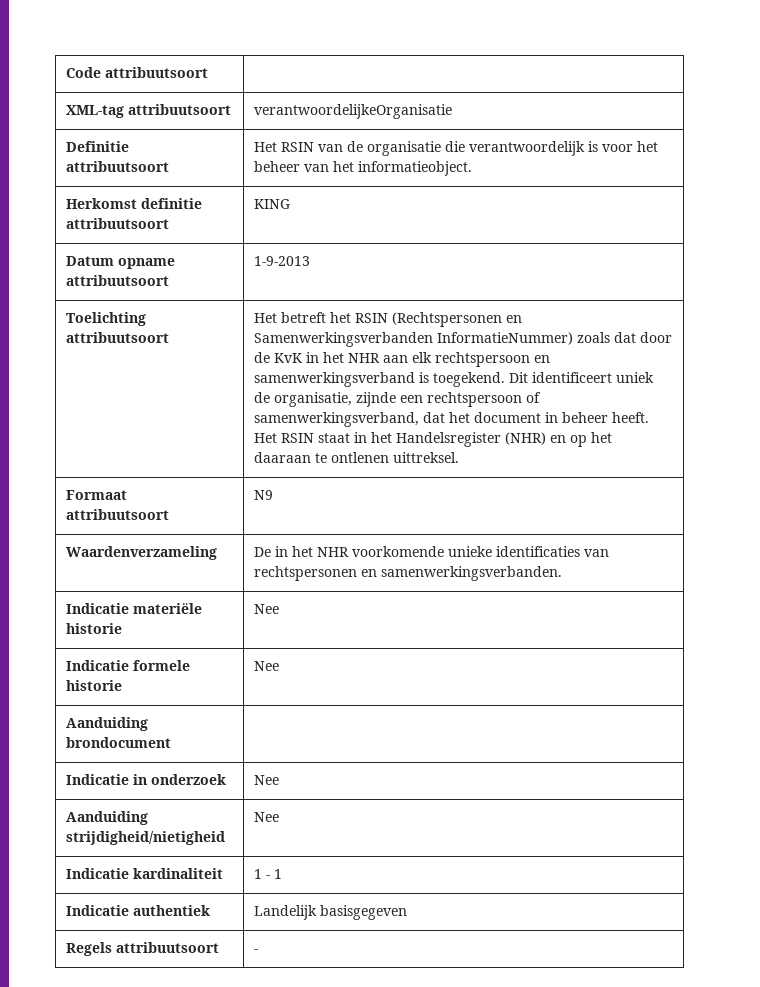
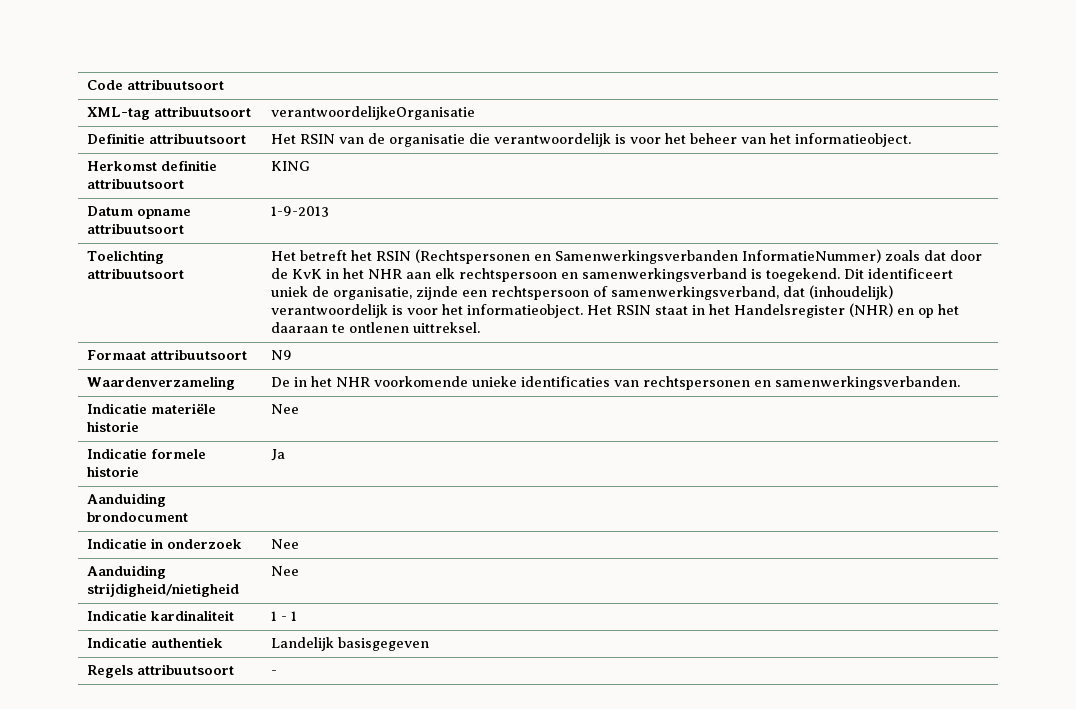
[449,412,650,423] het document in beheer heeft. -> [808,285,893,300] [270,304,583,318] (inhoudelijk) verantwoordelijk is voor het informatieobject.
[254,661,280,671] Nee -> [270,449,285,461] Ja

